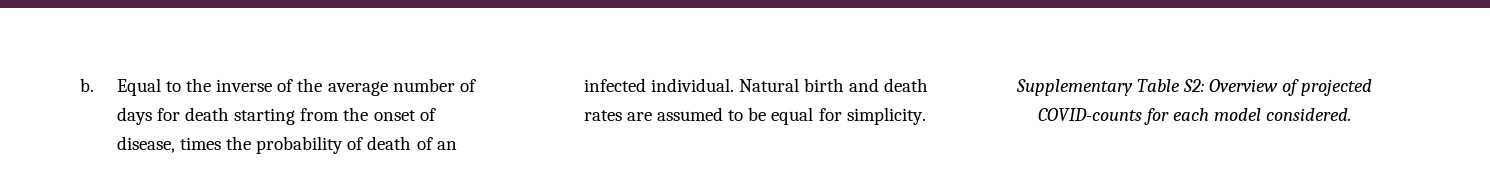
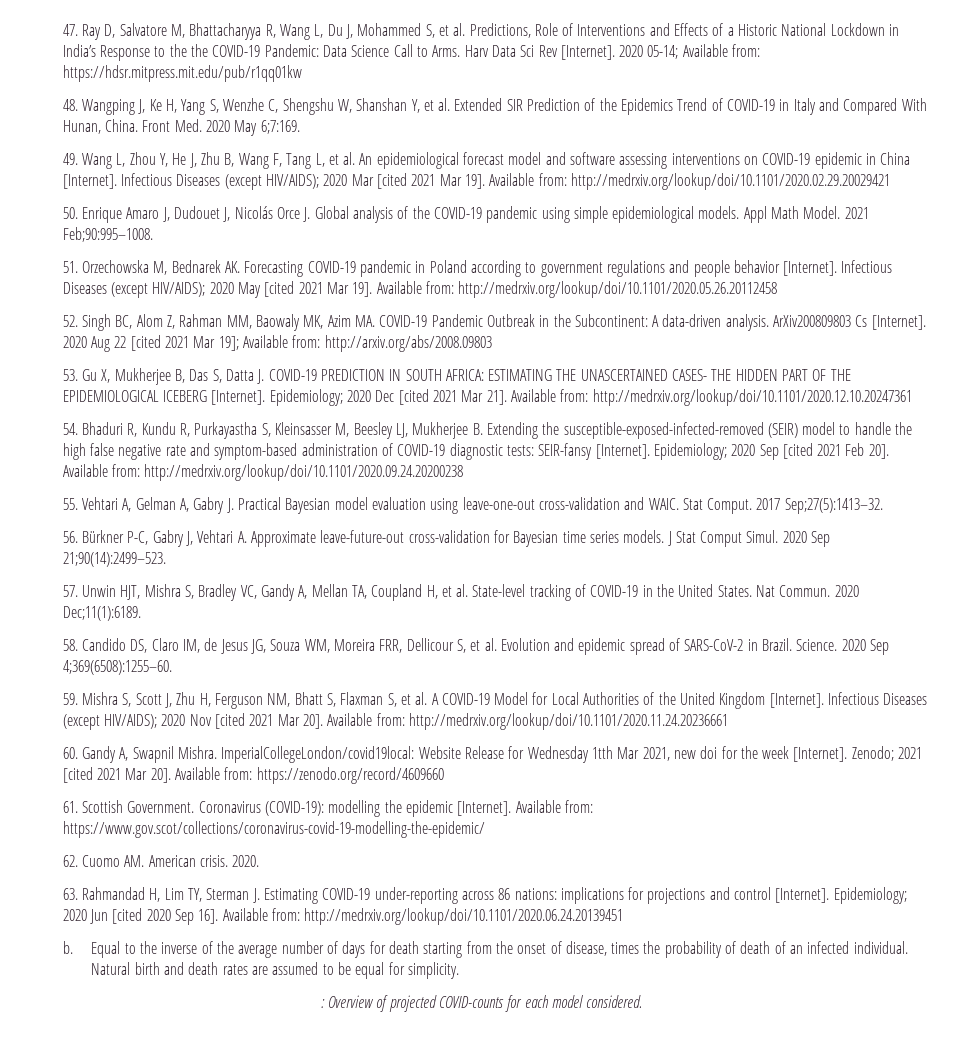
(80, 85) none -> [62,23,900,40] [62,44,761,61] [62,65,302,82] [62,98,927,115] [62,119,300,136] [62,152,911,169] [62,173,890,190] [62,206,869,223] [62,227,153,242] [62,260,893,277] [62,281,778,298] [62,314,926,331] [62,335,492,352] [62,368,851,385] [62,389,912,406] [62,422,913,439] [62,443,889,460] [62,464,464,481] [62,497,883,514] [62,530,831,547] [62,552,166,567] [62,584,859,601] [62,606,141,621] [62,638,890,655] [62,660,172,675] [62,692,928,709] [62,713,728,730] [62,746,923,763] [62,767,444,784] [62,800,593,817] [62,821,485,838] [62,855,260,867] [62,887,907,904] [62,908,624,925] 47. Ray D, Salvatore M, Bhattacharyya R, Wang L, Du J, Mohammed S, et al. Predictions, Role of Interventions and Effects of a Historic National Lockdown in India’s Response to the the COVID-19 Pandemic: Data Science Call to Arms. Harv Data Sci Rev [Internet]. 2020 05-14; Available from: https://hdsr.mitpress.mit.edu/pub/r1qq01kw // 48. Wangping J, Ke H, Yang S, Wenzhe C, Shengshu W, Shanshan Y, et al. Extended SIR Prediction of the Epidemics Trend of COVID-19 in Italy and Compared With Hunan, China. Front Med. 2020 May 6;7:169. // 49. Wang L, Zhou Y, He J, Zhu B, Wang F, Tang L, et al. An epidemiological forecast model and software assessing interventions on COVID-19 epidemic in China [Internet]. Infectious Diseases (except HIV/AIDS); 2020 Mar [cited 2021 Mar 19]. Available from: http://medrxiv.org/lookup/doi/10.1101/2020.02.29.20029421 // 50. Enrique Amaro J, Dudouet J, Nicolás Orce J. Global analysis of the COVID-19 pandemic using simple epidemiological models. Appl Math Model. 2021 Feb;90:995–1008. // 51. Orzechowska M, Bednarek AK. Forecasting COVID-19 pandemic in Poland according to government regulations and people behavior [Internet]. Infectious Diseases (except HIV/AIDS); 2020 May [cited 2021 Mar 19]. Available from: http://medrxiv.org/lookup/doi/10.1101/2020.05.26.20112458 // 52. Singh BC, Alom Z, Rahman MM, Baowaly MK, Azim MA. COVID-19 Pandemic Outbreak in the Subcontinent: A data-driven analysis. ArXiv200809803 Cs [Internet]. 2020 Aug 22 [cited 2021 Mar 19]; Available from: http://arxiv.org/abs/2008.09803 // 53. Gu X, Mukherjee B, Das S, Datta J. COVID-19 PREDICTION IN SOUTH AFRICA: ESTIMATING THE UNASCERTAINED CASES- THE HIDDEN PART OF THE EPIDEMIOLOGICAL ICEBERG [Internet]. Epidemiology; 2020 Dec [cited 2021 Mar 21]. Available from: http://medrxiv.org/lookup/doi/10.1101/2020.12.10.20247361 // 54. Bhaduri R, Kundu R, Purkayastha S, Kleinsasser M, Beesley LJ, Mukherjee B. Extending the susceptible-exposed-infected-removed (SEIR) model to handle the high false negative rate and symptom-based administration of COVID-19 diagnostic tests: SEIR-fansy [Internet]. Epidemiology; 2020 Sep [cited 2021 Feb 20]. Available from: http://medrxiv.org/lookup/doi/10.1101/2020.09.24.20200238 // 55. Vehtari A, Gelman A, Gabry J. Practical Bayesian model evaluation using leave-one-out cross-validation and WAIC. Stat Comput. 2017 Sep;27(5):1413–32. // 56. Bürkner P-C, Gabry J, Vehtari A. Approximate leave-future-out cross-validation for Bayesian time series models. J Stat Comput Simul. 2020 Sep 21;90(14):2499–523. // 57. Unwin HJT, Mishra S, Bradley VC, Gandy A, Mellan TA, Coupland H, et al. State-level tracking of COVID-19 in the United States. Nat Commun. 2020 Dec;11(1):6189. // 58. Candido DS, Claro IM, de Jesus JG, Souza WM, Moreira FRR, Dellicour S, et al. Evolution and epidemic spread of SARS-CoV-2 in Brazil. Science. 2020 Sep 4;369(6508):1255–60. // 59. Mishra S, Scott J, Zhu H, Ferguson NM, Bhatt S, Flaxman S, et al. A COVID-19 Model for Local Authorities of the United Kingdom [Internet]. Infectious Diseases (except HIV/AIDS); 2020 Nov [cited 2021 Mar 20]. Available from: http://medrxiv.org/lookup/doi/10.1101/2020.11.24.20236661 // 60. Gandy A, Swapnil Mishra. ImperialCollegeLondon/covid19local: Website Release for Wednesday 1tth Mar 2021, new doi for the week [Internet]. Zenodo; 2021 [cited 2021 Mar 20]. Available from: https://zenodo.org/record/4609660 // 61. Scottish Government. Coronavirus (COVID-19): modelling the epidemic [Internet]. Available from: https://www.gov.scot/collections/coronavirus-covid-19-modelling-the-epidemic/ // 62. Cuomo AM. American crisis. 2020. // 63. Rahmandad H, Lim TY, Sterman J. Estimating COVID-19 under-reporting across 86 nations: implications for projections and control [Internet]. Epidemiology; 2020 Jun [cited 2020 Sep 16]. Available from: http://medrxiv.org/lookup/doi/10.1101/2020.06.24.20139451 //
[1015,79,1204,96] Supplementary Table S2: -> [320,999,325,1008] :

